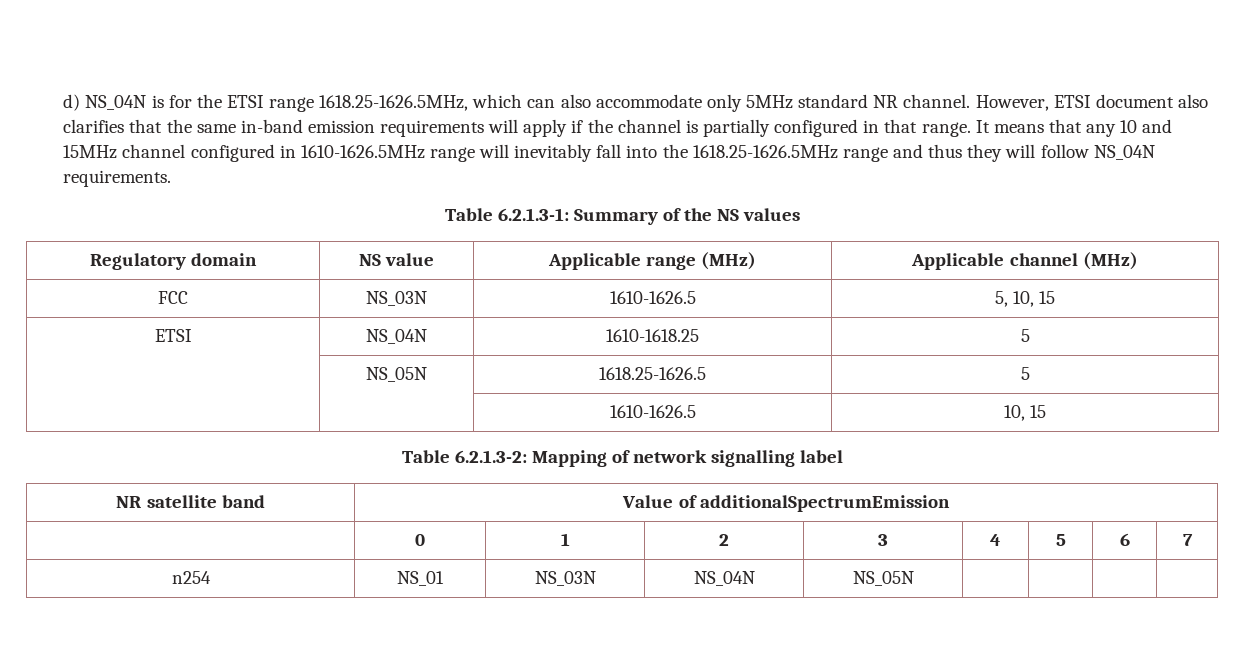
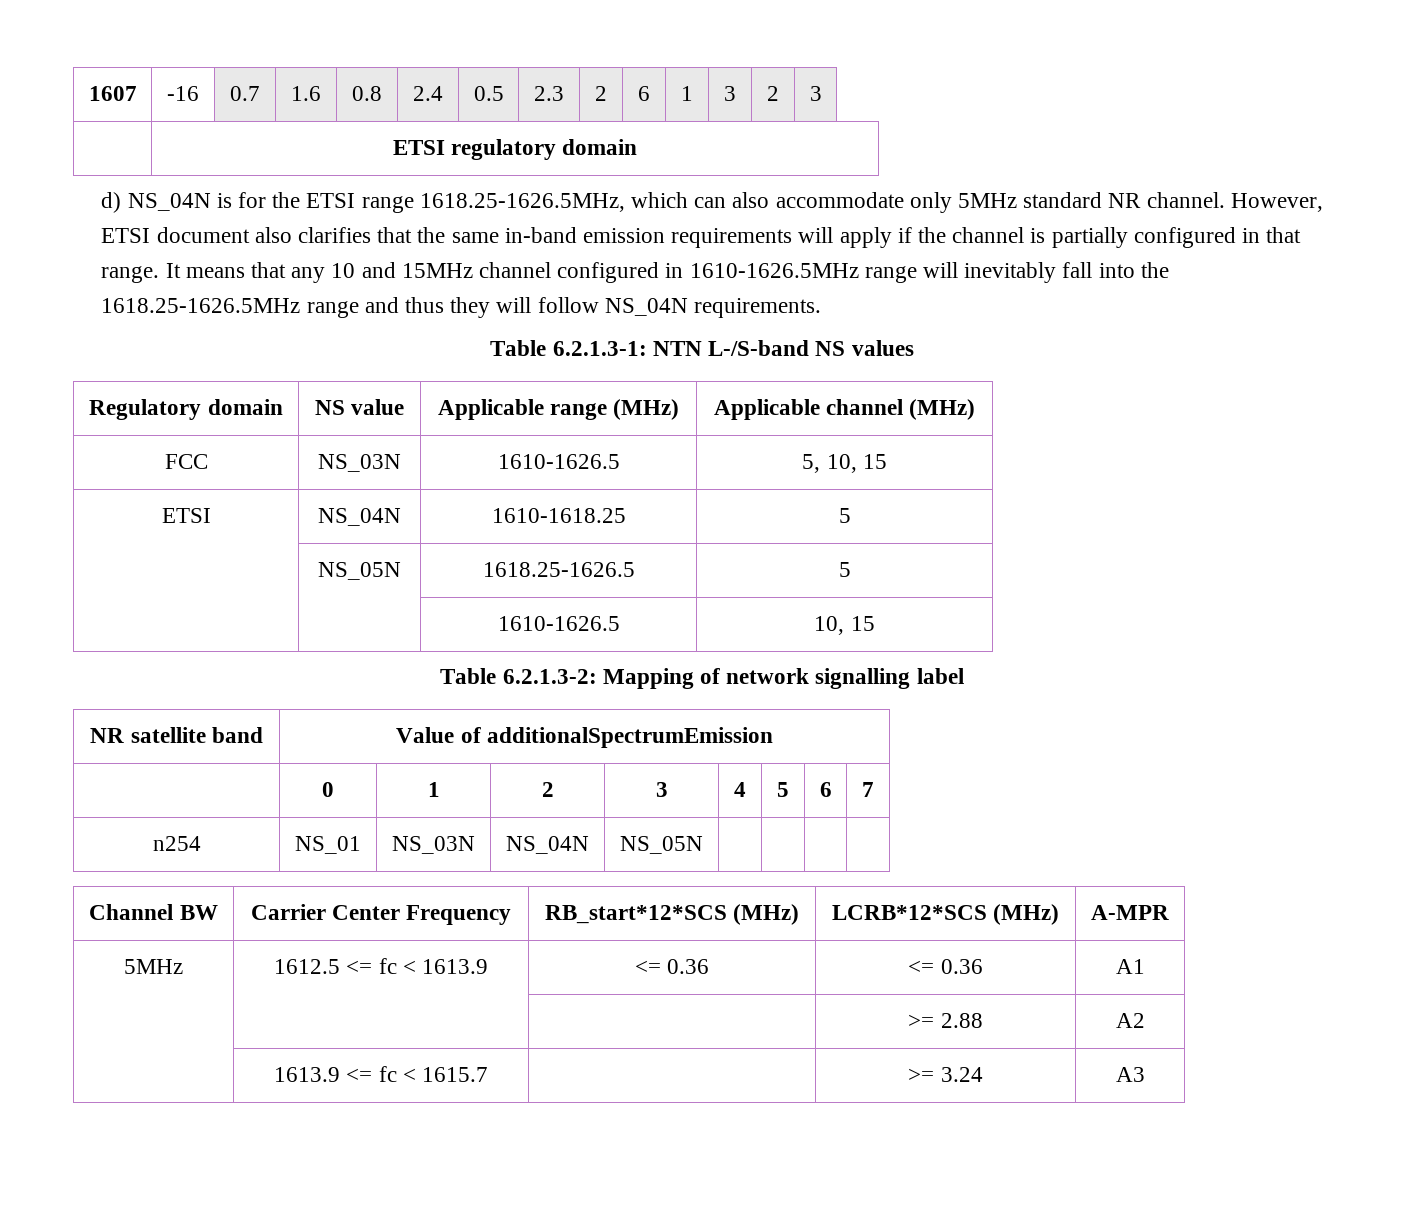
(63, 102) none -> [88,86,137,101] [167,86,199,101] [230,86,260,101] [291,86,321,101] [352,86,382,101] [413,86,443,101] [473,86,504,101] [534,86,564,101] [595,86,607,101] [638,86,650,101] [681,86,693,101] [724,86,736,101] [767,86,779,101] [809,86,822,101] [392,139,638,160] 1607 | -16 | 0.7 | 1.6 | 0.8 | 2.4 | 0.5 | 2.3 | 2 | 6 | 1 | 3 | 2 | 3 // | ETSI regulatory domain //
[573,208,713,225] Summary of the -> [652,340,810,356] NTN L-/S-band
(914, 578) none -> [89,904,218,920] [250,904,512,925] [544,904,800,925] [831,904,1060,925] [1091,905,1169,920] [124,959,183,974] [274,958,488,974] [634,959,710,974] [908,959,983,974] [1115,959,1145,974] [908,1013,983,1028] [1115,1013,1145,1028] [274,1066,488,1082] [908,1067,983,1082] [1115,1067,1145,1082] // Channel BW | Carrier Center Frequency | RB_start*12*SCS (MHz) | LCRB*12*SCS (MHz) | A-MPR // 5MHz | 1612.5 <= fc < 1613.9 | <= 0.36 | <= 0.36 | A1 // | | | >= 2.88 | A2 // | 1613.9 <= fc < 1615.7 | | >= 3.24 | A3

